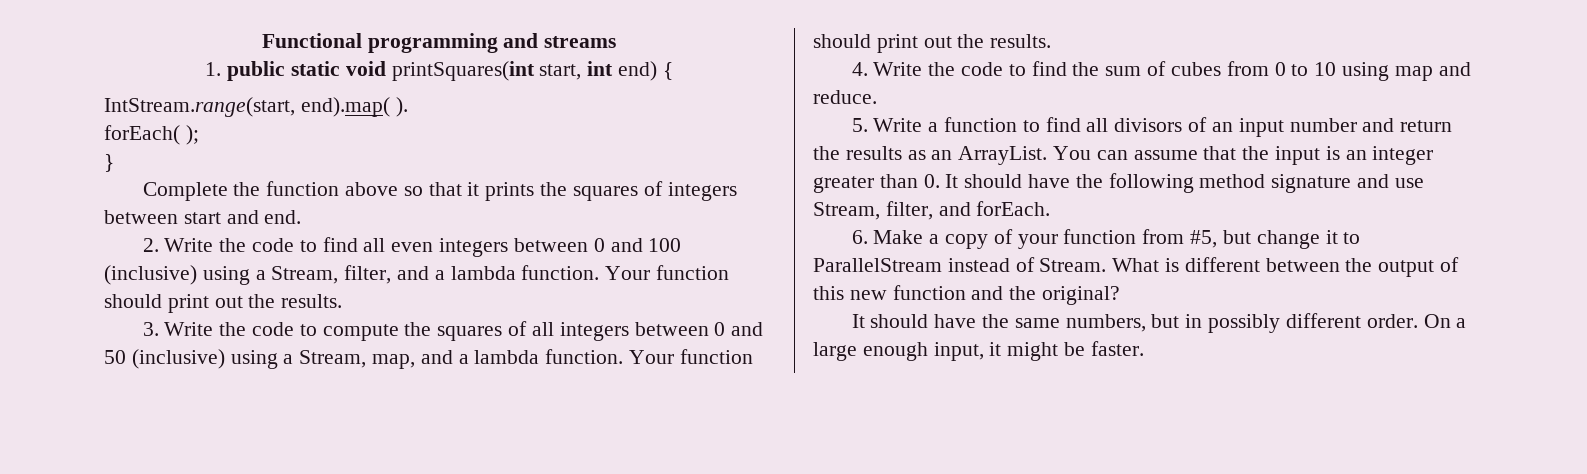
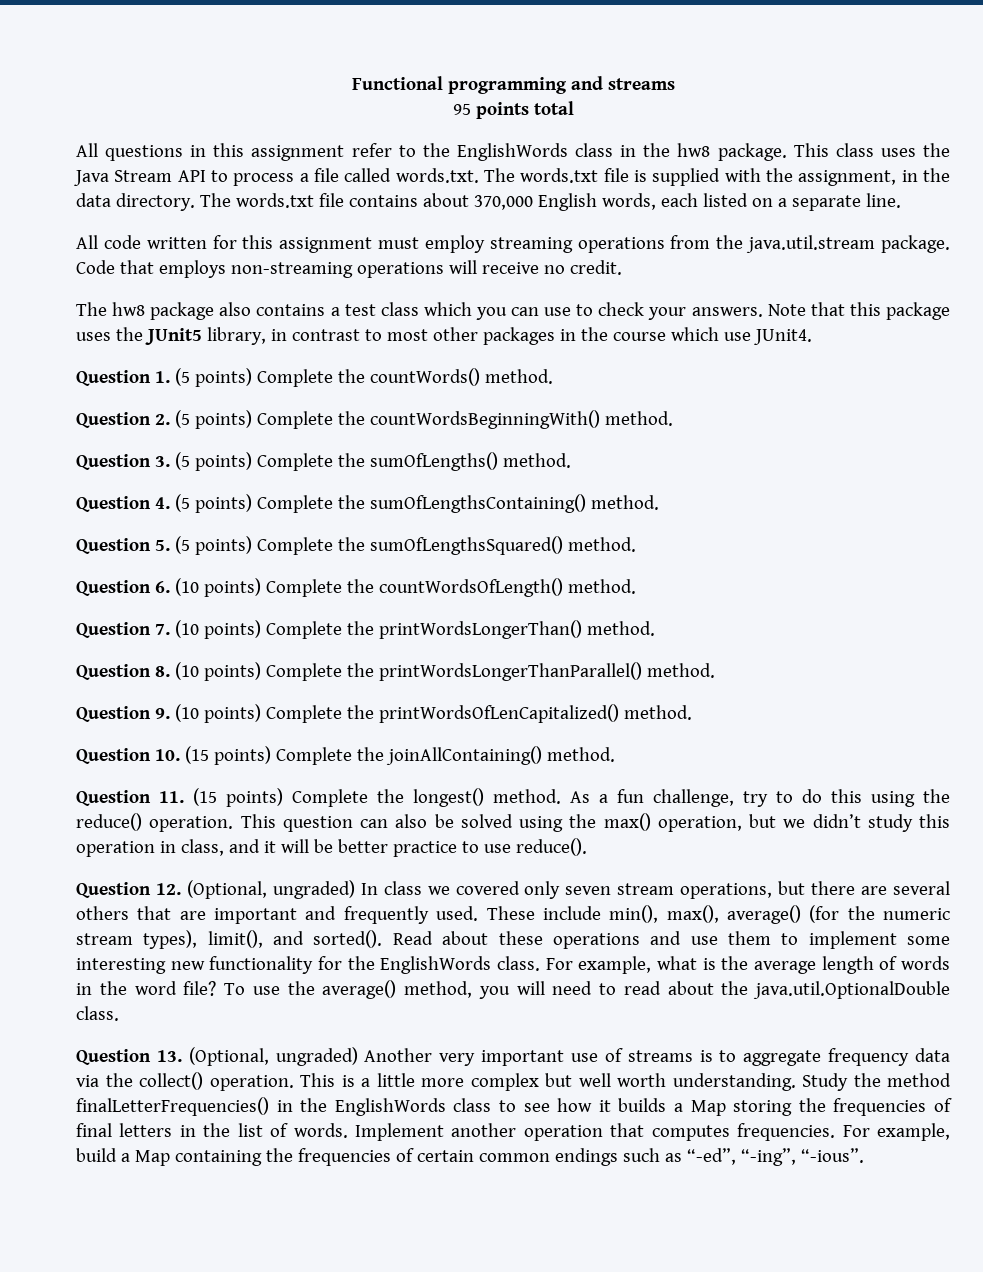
[205,61,673,81] [104,97,408,117] [104,125,199,145] [104,154,114,172] [142,181,737,201] [104,210,302,224] [142,237,682,257] [104,265,730,285] [104,294,343,313] [142,321,764,341] [104,349,753,369] [813,34,1052,53] [851,61,1471,81] [813,90,877,104] [851,117,1453,137] [813,146,1434,165] [813,173,1424,193] [813,201,1051,220] [851,229,1361,249] [813,257,1460,277] [813,285,1121,305] [851,313,1467,333] [813,341,1144,361] 1. public static void printSquares(int start, int end) { // IntStream.range(start, end).map( ). // forEach( ); // } // Complete the function above so that it prints the squares of integers between start and end. // 2. Write the code to find all even integers between 0 and 100 (inclusive) using a Stream, filter, and a lambda function. Your function should print out the results. // 3. Write the code to compute the squares of all integers between 0 and 50 (inclusive) using a Stream, map, and a lambda function. Your function should print out the results. // 4. Write the code to find the sum of cubes from 0 to 10 using map and reduce. // 5. Write a function to find all divisors of an input number and return the results as an ArrayList. You can assume that the input is an integer greater than 0. It should have the following method signature and use Stream, filter, and forEach. // 6. Make a copy of your function from #5, but change it to ParallelStream instead of Stream. What is different between the output of this new function and the original? // It should have the same numbers, but in possibly different order. On a large enough input, it might be faster. -> [452,101,574,119] [76,143,951,161] [74,168,951,186] [76,193,901,211] [76,235,950,253] [76,260,622,278] [76,302,950,320] [76,327,812,345] [76,368,553,387] [76,410,673,429] [76,452,571,471] [76,494,659,513] [76,536,636,555] [76,578,636,597] [76,620,655,639] [76,662,715,681] [76,704,692,723] [76,746,615,765] [76,788,950,807] [76,813,950,832] [76,838,587,857] [76,880,950,899] [76,905,951,924] [76,930,951,949] [76,956,950,974] [76,980,950,999] [76,1006,119,1021] [76,1047,951,1066] [76,1072,951,1091] [76,1097,953,1116] [76,1123,951,1141] [76,1148,864,1166] 95 points total // All questions in this assignment refer to the EnglishWords class in the hw8 package. This class uses the Java Stream API to process a file called words.txt. The words.txt file is supplied with the assignment, in the data directory. The words.txt file contains about 370,000 English words, each listed on a separate line. // All code written for this assignment must employ streaming operations from the java.util.stream package. Code that employs non-streaming operations will receive no credit. // The hw8 package also contains a test class which you can use to check your answers. Note that this package uses the JUnit5 library, in contrast to most other packages in the course which use JUnit4. // Question 1. (5 points) Complete the countWords() method. // Question 2. (5 points) Complete the countWordsBeginningWith() method. // Question 3. (5 points) Complete the sumOfLengths() method. // Question 4. (5 points) Complete the sumOfLengthsContaining() method. // Question 5. (5 points) Complete the sumOfLengthsSquared() method. // Question 6. (10 points) Complete the countWordsOfLength() method. // Question 7. (10 points) Complete the printWordsLongerThan() method. // Question 8. (10 points) Complete the printWordsLongerThanParallel() method. // Question 9. (10 points) Complete the printWordsOfLenCapitalized() method. // Question 10. (15 points) Complete the joinAllContaining() method. // Question 11. (15 points) Complete the longest() method. As a fun challenge, try to do this using the reduce() operation. This question can also be solved using the max() operation, but we didn’t study this operation in class, and it will be better practice to use reduce(). // Question 12. (Optional, ungraded) In class we covered only seven stream operations, but there are several others that are important and frequently used. These include min(), max(), average() (for the numeric stream types), limit(), and sorted(). Read about these operations and use them to implement some interesting new functionality for the EnglishWords class. For example, what is the average length of words in the word file? To use the average() method, you will need to read about the java.util.OptionalDouble class. // Question 13. (Optional, ungraded) Another very important use of streams is to aggregate frequency data via the collect() operation. This is a little more complex but well worth understanding. Study the method finalLetterFrequencies() in the EnglishWords class to see how it builds a Map storing the frequencies of final letters in the list of words. Implement another operation that computes frequencies. For example, build a Map containing the frequencies of certain common endings such as “-ed”, “-ing”, “-ious”.

